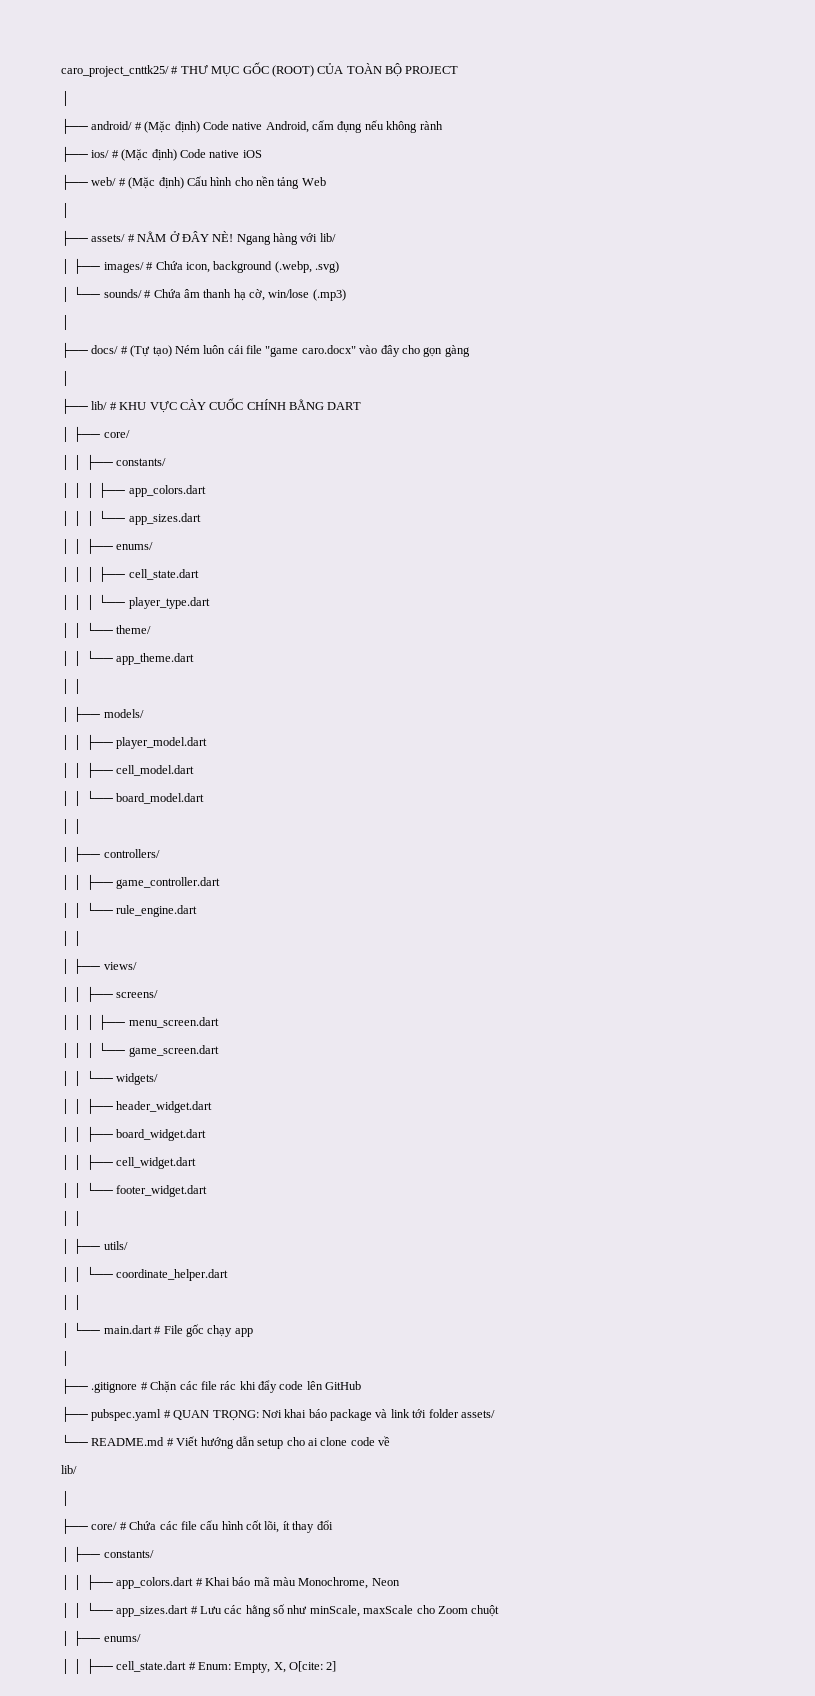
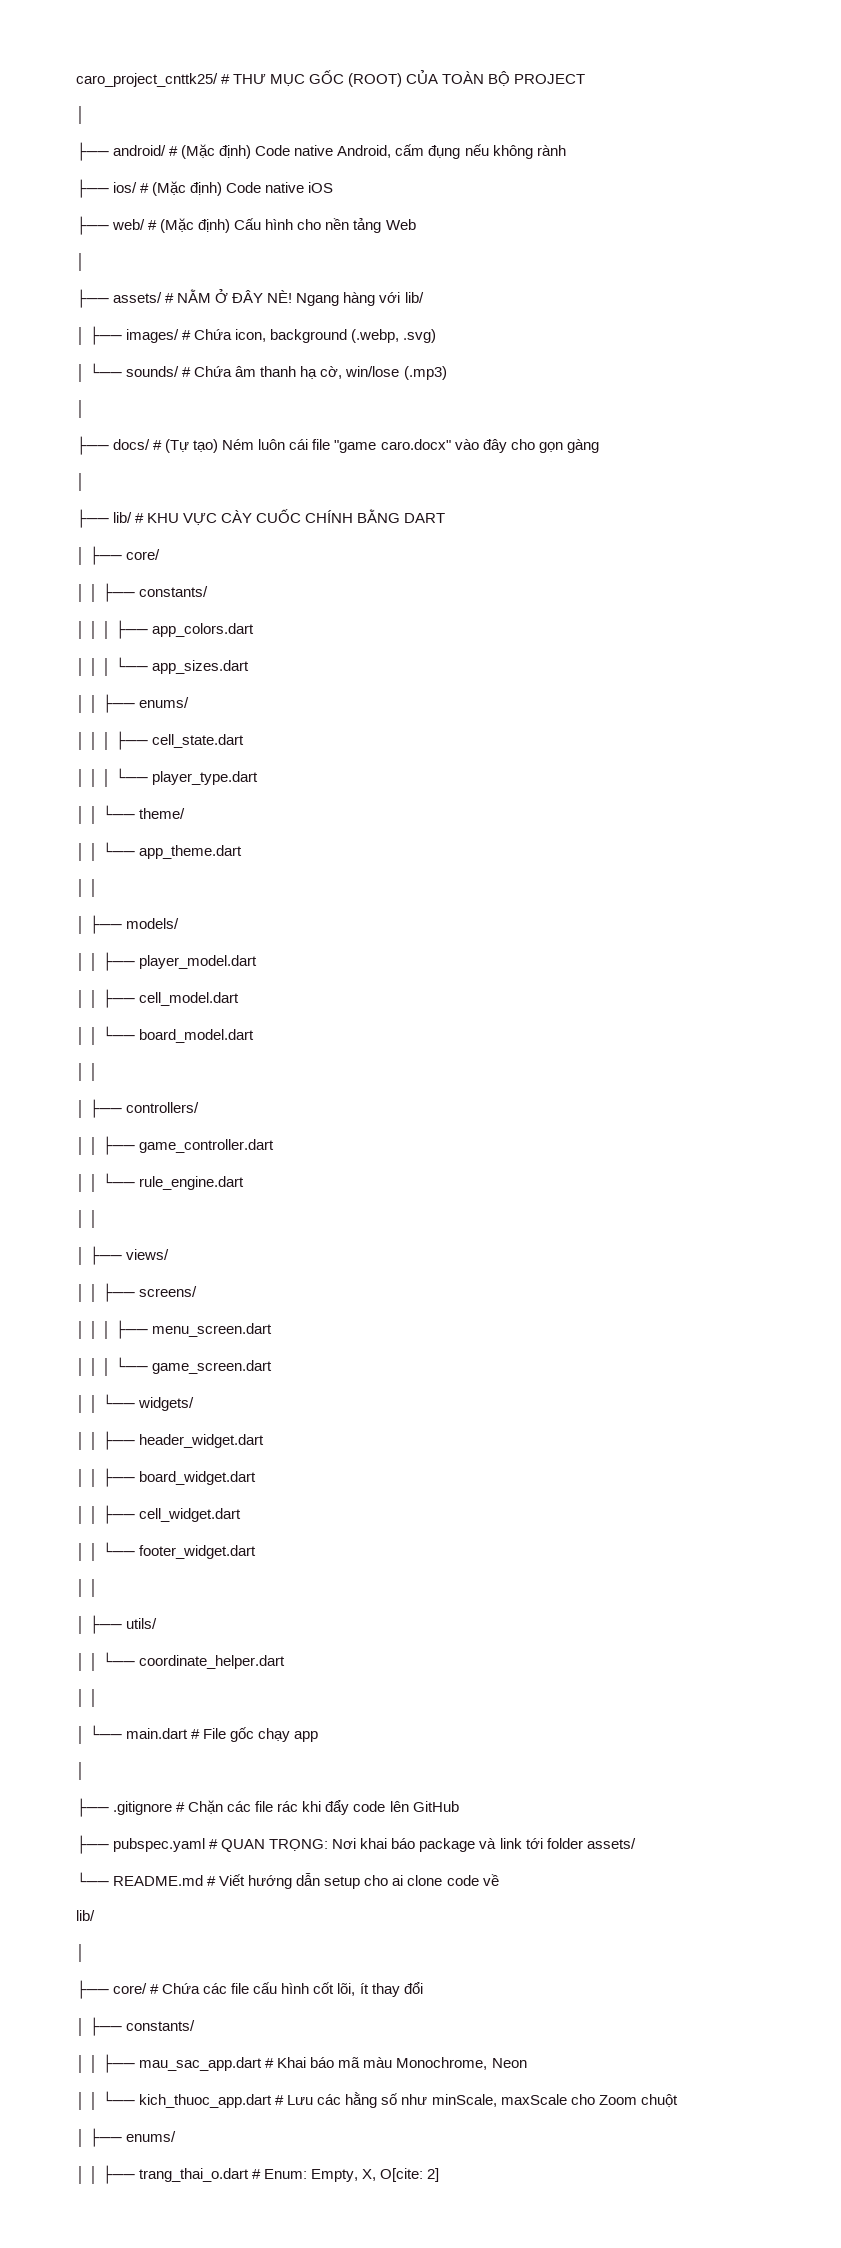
[116,1577,194,1589] app_colors.dart -> [139,2057,263,2071] mau_sac_app.dart
[116,1605,189,1617] app_sizes.dart -> [139,2094,273,2108] kich_thuoc_app.dart
[116,1661,187,1672] cell_state.dart -> [139,2168,250,2182] trang_thai_o.dart

